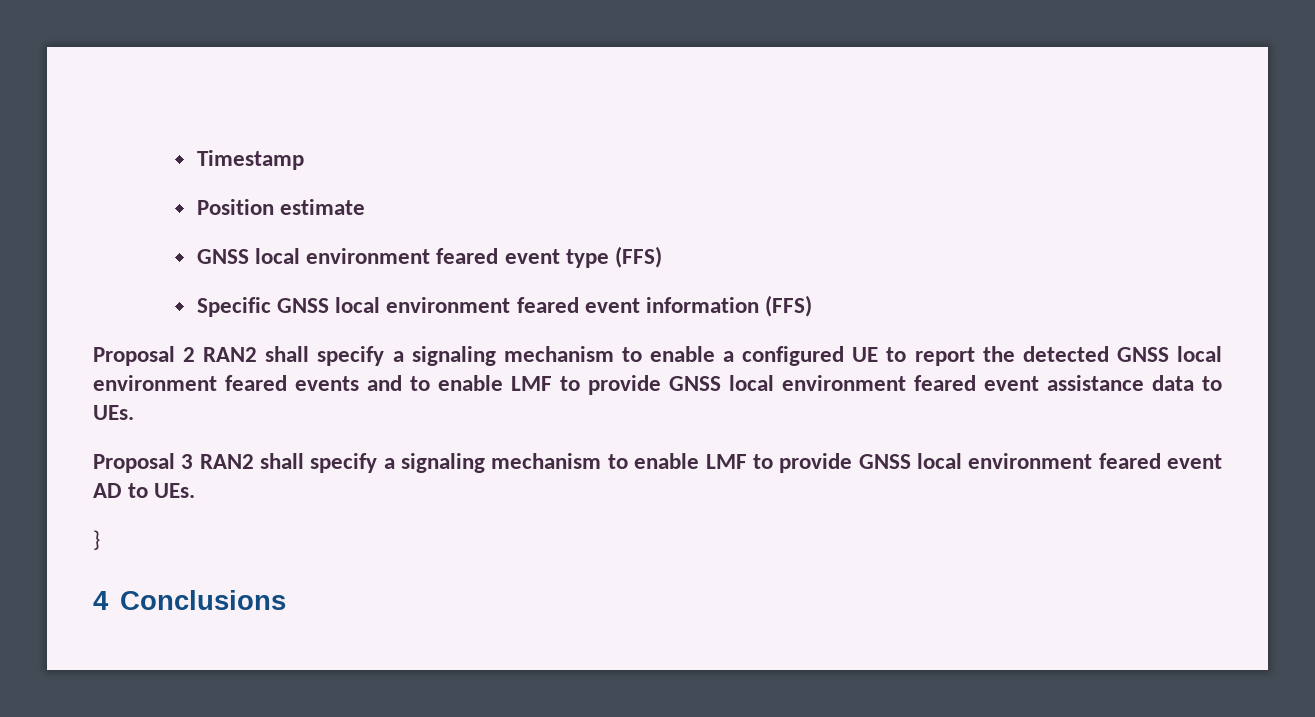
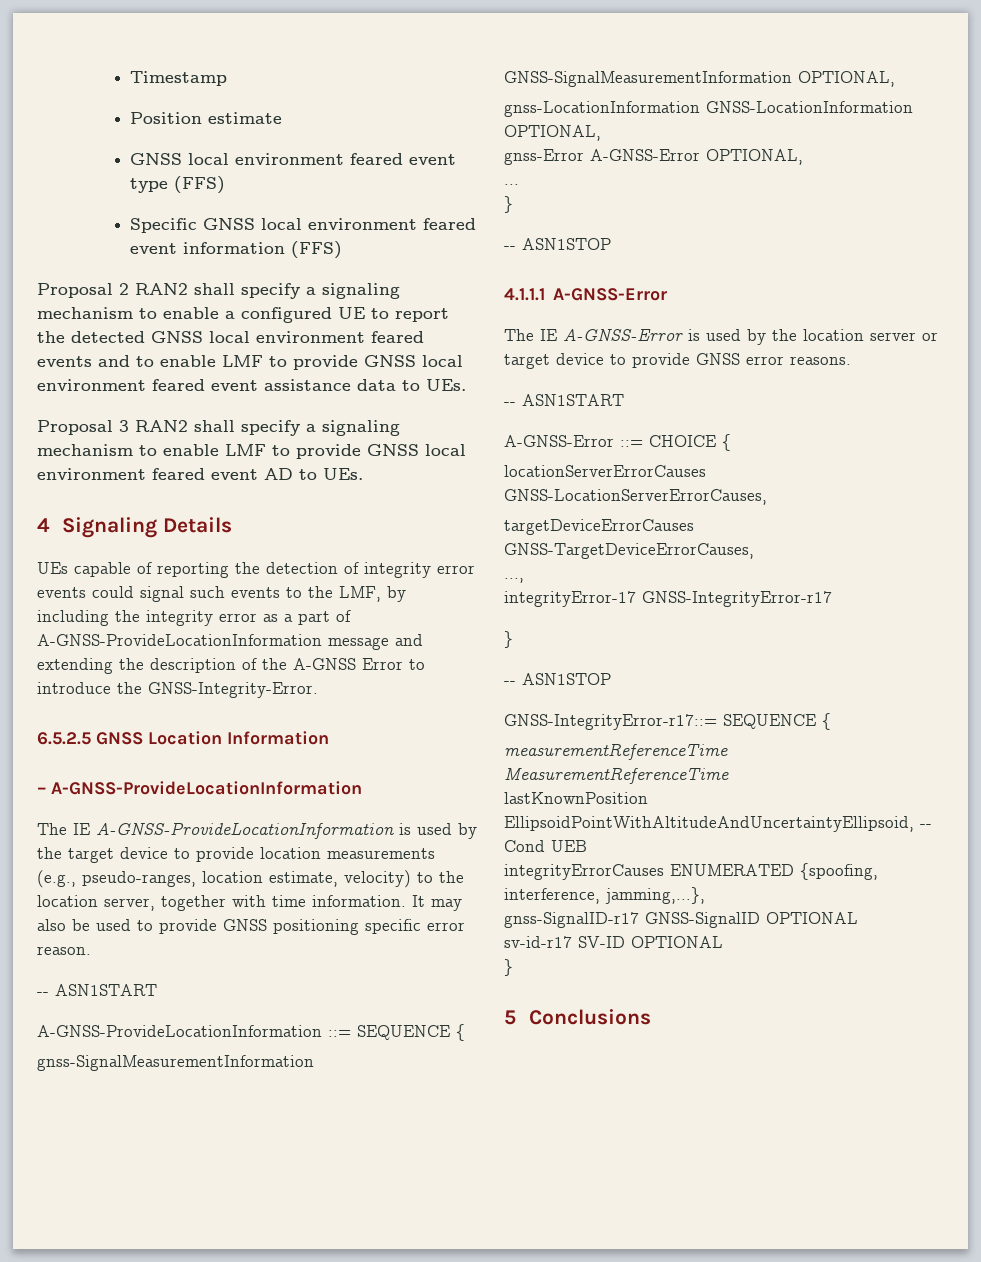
[93,530,100,550] [93,591,109,610] // } // 4 -> [37,517,232,538] [37,562,475,578] [37,586,406,602] [37,610,351,626] [37,634,423,650] [37,658,425,674] [37,682,318,698] [37,731,329,745] [37,781,362,795] [37,822,477,839] [37,847,435,863] [37,870,464,888] [37,895,462,911] [37,919,465,935] [37,946,91,955] [37,984,157,996] [37,1024,465,1041] [37,1055,314,1071] [504,71,895,87] [504,101,913,117] [504,125,601,141] [504,149,803,165] [504,184,519,185] [504,196,513,213] [504,238,611,250] [504,288,668,301] [504,328,938,345] [504,353,851,369] [504,394,624,406] [504,434,731,451] [504,465,706,477] [504,489,767,505] [504,519,694,535] [504,543,754,559] [504,578,524,583] [504,591,832,607] [504,631,513,648] [504,673,611,685] [504,713,831,730] [504,743,728,760] [504,767,729,784] [504,792,648,804] [504,816,932,832] [504,840,587,852] [504,863,878,880] [504,887,705,904] [504,912,858,928] [504,936,723,948] [504,959,513,976] [504,1010,516,1025] // 4 Signaling Details // UEs capable of reporting the detection of integrity error events could signal such events to the LMF, by including the integrity error as a part of A-GNSS-ProvideLocationInformation message and extending the description of the A-GNSS Error to introduce the GNSS-Integrity-Error. // 6.5.2.5 GNSS Location Information // – A-GNSS-ProvideLocationInformation // The IE A-GNSS-ProvideLocationInformation is used by the target device to provide location measurements (e.g., pseudo-ranges, location estimate, velocity) to the location server, together with time information. It may also be used to provide GNSS positioning specific error reason. // -- ASN1START // A-GNSS-ProvideLocationInformation ::= SEQUENCE { // gnss-SignalMeasurementInformation GNSS-SignalMeasurementInformation OPTIONAL, // gnss-LocationInformation GNSS-LocationInformation OPTIONAL, // gnss-Error A-GNSS-Error OPTIONAL, // ... // } // -- ASN1STOP // 4.1.1.1 A-GNSS-Error // The IE A-GNSS-Error is used by the location server or target device to provide GNSS error reasons. // -- ASN1START // A-GNSS-Error ::= CHOICE { // locationServerErrorCauses GNSS-LocationServerErrorCauses, // targetDeviceErrorCauses GNSS-TargetDeviceErrorCauses, // ..., // integrityError-17 GNSS-IntegrityError-r17 // } // -- ASN1STOP // GNSS-IntegrityError-r17::= SEQUENCE { // measurementReferenceTime MeasurementReferenceTime // lastKnownPosition EllipsoidPointWithAltitudeAndUncertaintyEllipsoid, -- Cond UEB // integrityErrorCauses ENUMERATED {spoofing, interference, jamming,...}, // gnss-SignalID-r17 GNSS-SignalID OPTIONAL // sv-id-r17 SV-ID OPTIONAL // } // 5

